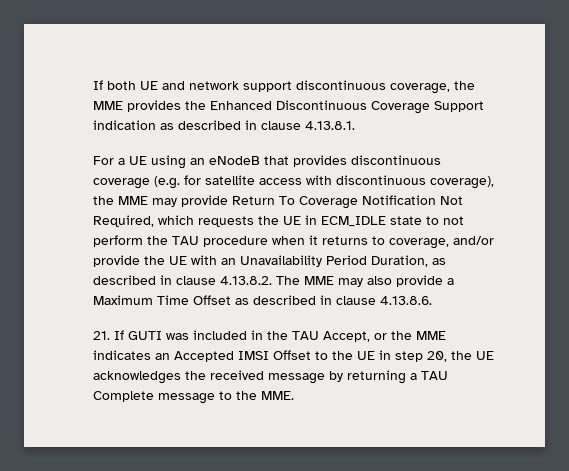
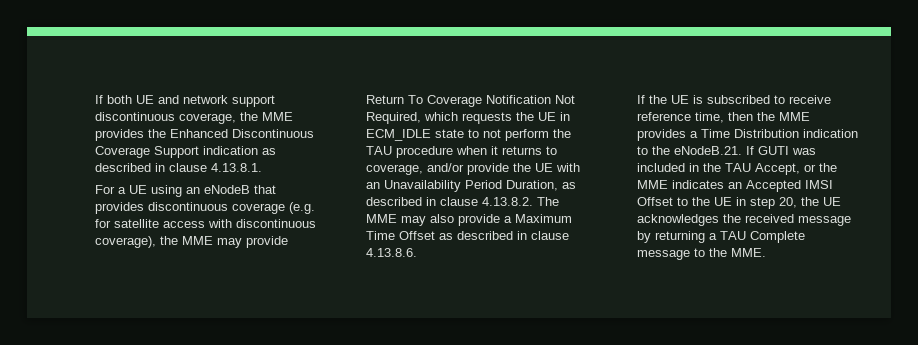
[93,331,111,340] 21. -> [637,95,832,104] [637,112,811,123] [637,129,859,141] [637,146,743,155] If the UE is subscribed to receive reference time, then the MME provides a Time Distribution indication to the eNodeB.21.

